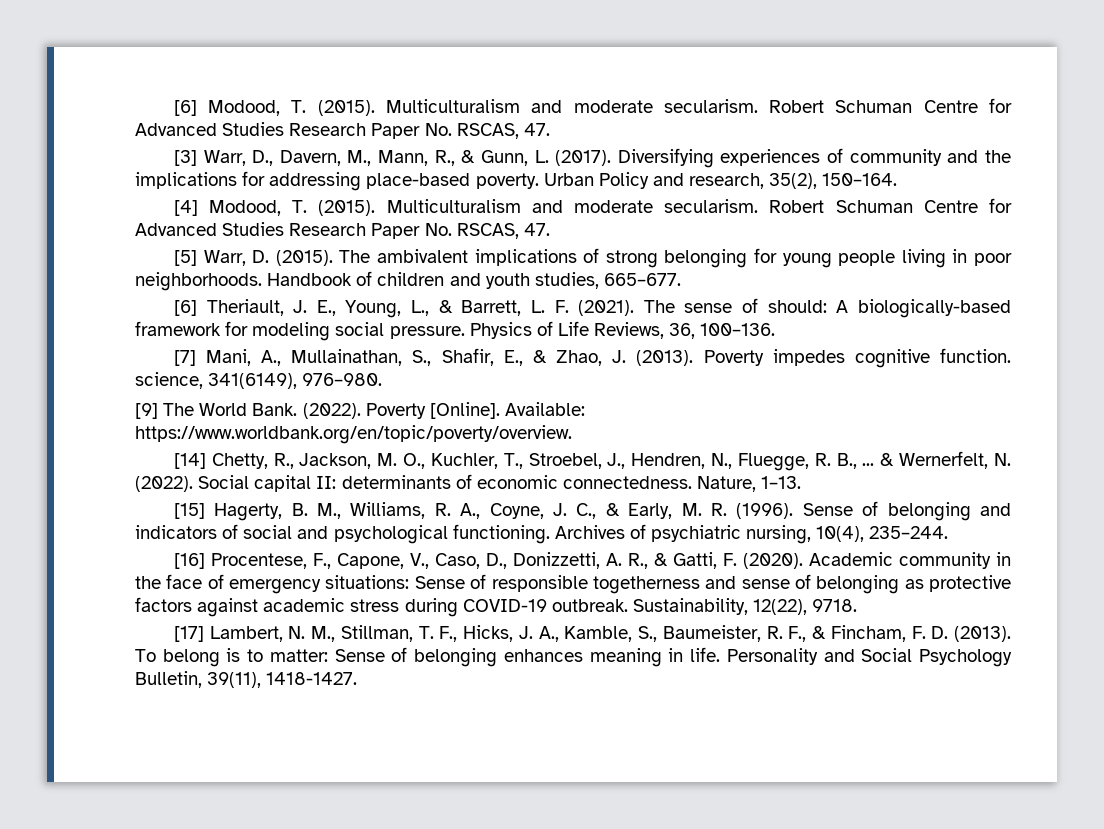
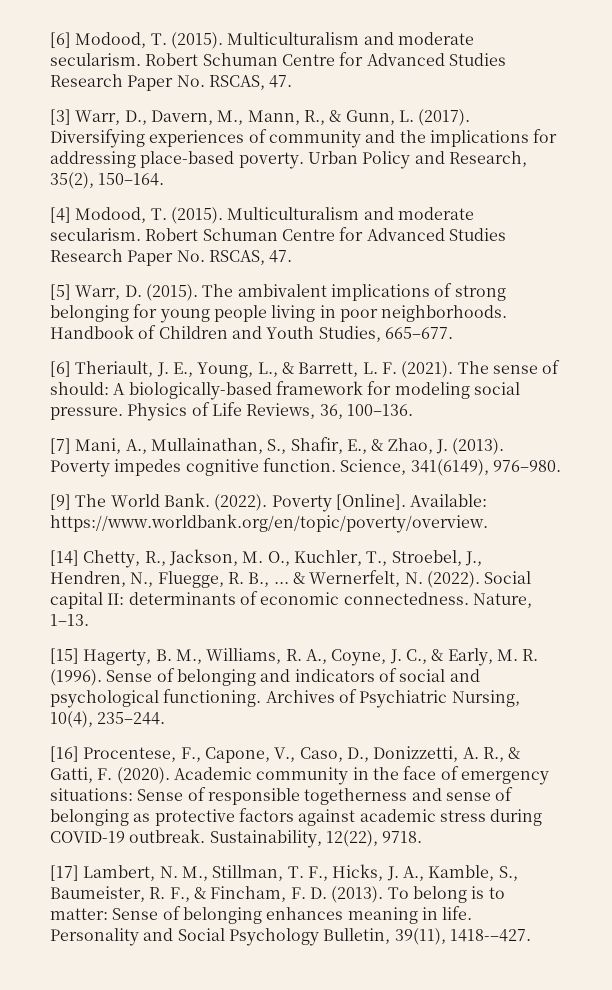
[689,173,765,189] research, -> [448,151,527,167] Research,
[377,272,599,289] children and youth studies, -> [158,326,381,342] Children and Youth Studies,
[135,372,203,389] science, -> [340,459,407,475] Science,
[651,525,812,544] psychiatric nursing, -> [359,690,520,708] Psychiatric Nursing,
[266,672,358,685] 1418-1427. -> [449,929,531,942] 1418-–427.

